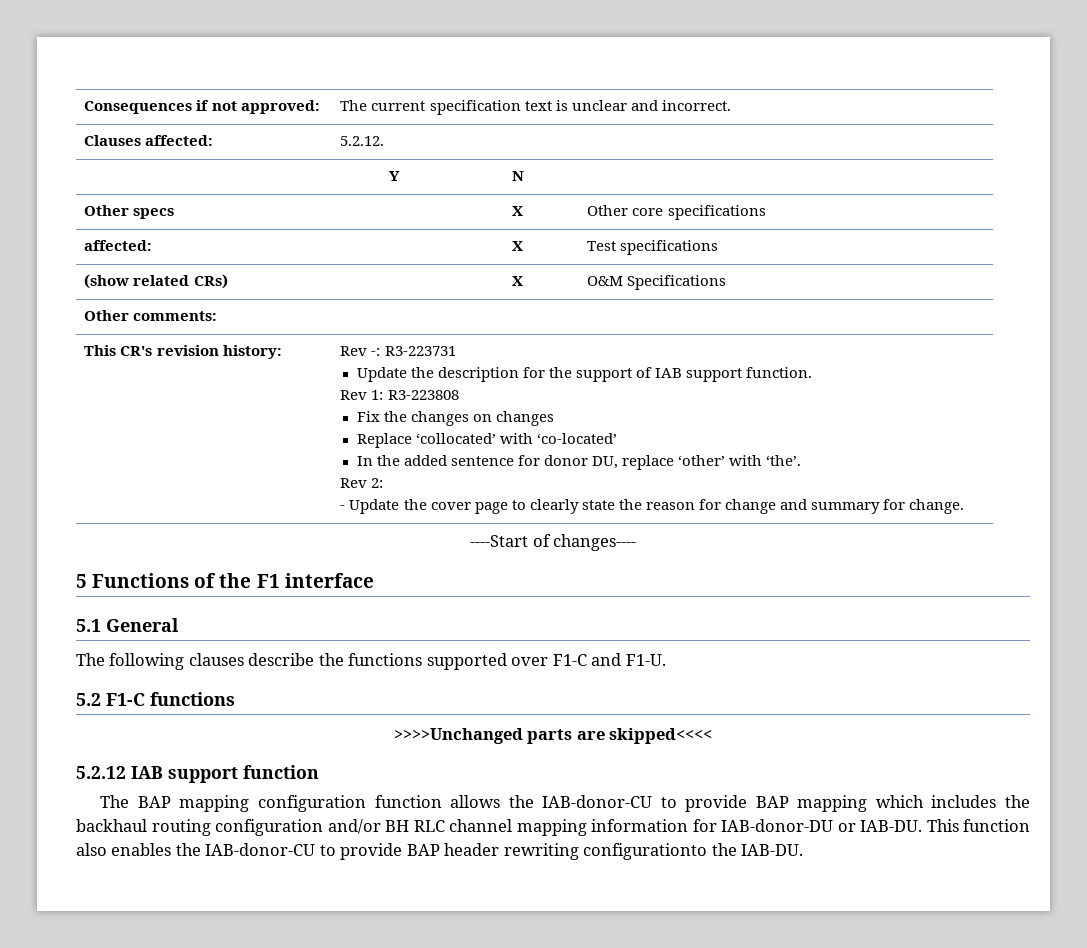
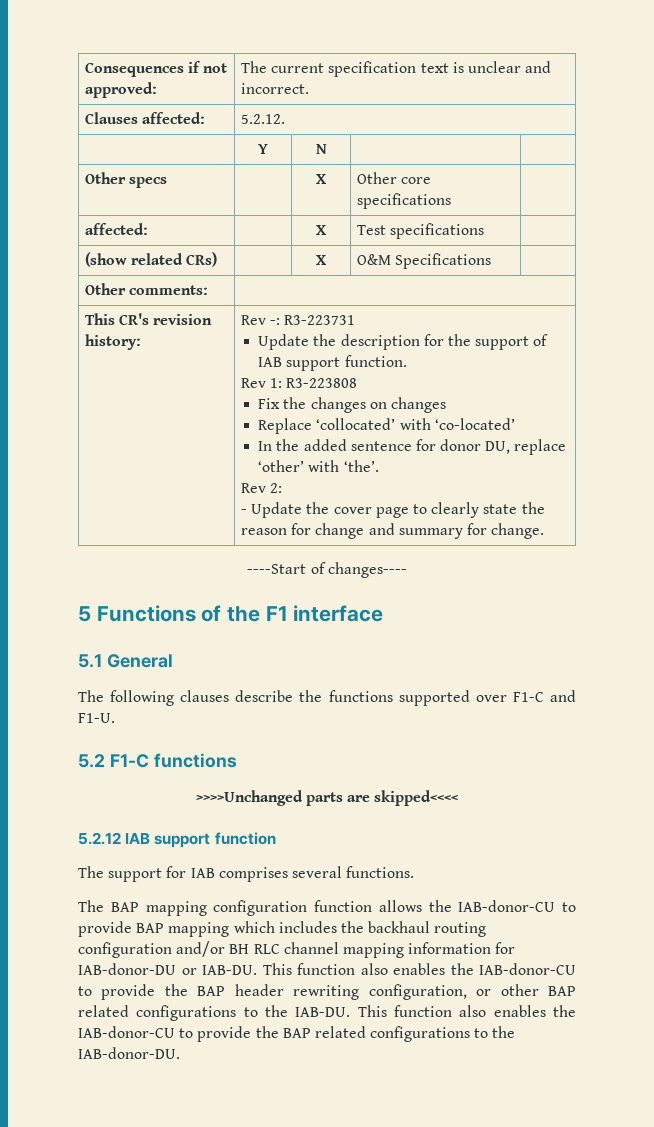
(319, 772) none -> [78,866,415,882] // The support for IAB comprises several functions.
(403, 851) none -> [164,984,188,996] the
[583,843,804,860] configurationto the IAB-DU. -> [368,984,576,1000] [78,1005,576,1021] [78,1026,516,1042] [78,1047,180,1059] configuration, or other BAP related configurations to the IAB-DU. This function also enables the IAB-donor-CU to provide the BAP related configurations to the IAB-donor-DU.

